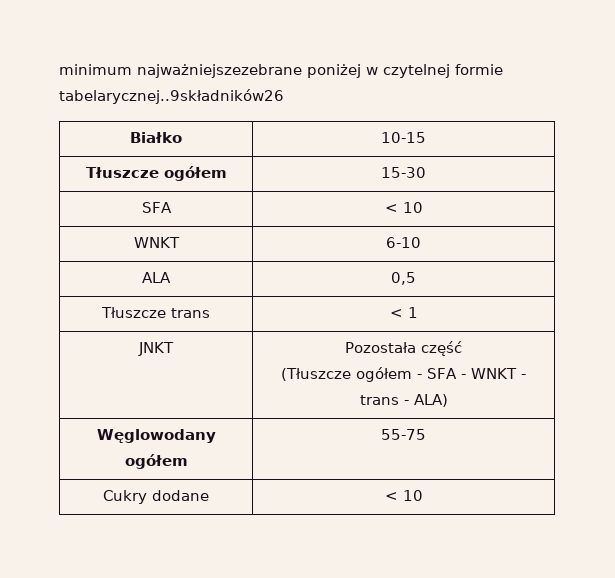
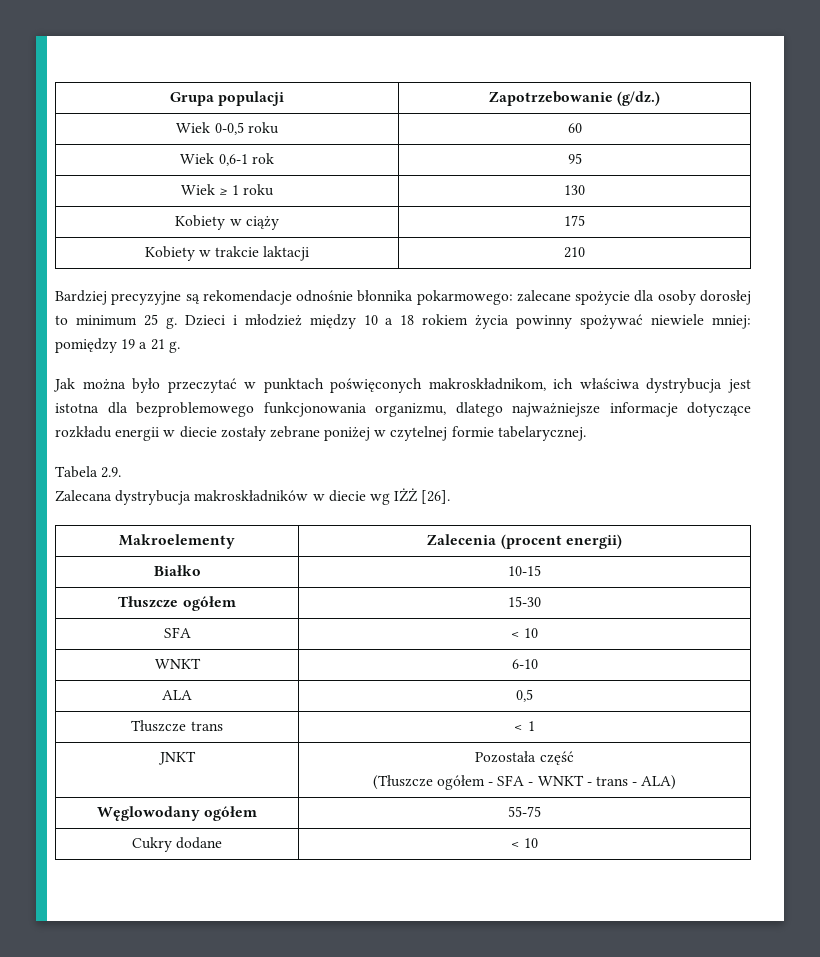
[59,64,503,78] [59,89,284,104] minimum najważniejszezebrane poniżej w czytelnej formie tabelarycznej..9składników26 -> [169,91,285,106] [488,91,661,106] [176,122,279,135] [567,123,582,133] [180,153,274,166] [567,153,582,164] [181,184,274,196] [564,185,585,195] [175,215,279,230] [564,215,585,226] [144,246,310,261] [564,247,585,258] [55,290,751,305] [55,314,751,329] [55,338,180,353] [53,378,751,393] [55,402,751,417] [55,426,586,441] [55,466,122,478] [55,488,451,505] [119,534,235,549] [427,534,622,549] Grupa populacji | Zapotrzebowanie (g/dz.) // Wiek 0-0,5 roku | 60 // Wiek 0,6-1 rok | 95 // Wiek ≥ 1 roku | 130 // Kobiety w ciąży | 175 // Kobiety w trakcie laktacji | 210 // Bardziej precyzyjne są rekomendacje odnośnie błonnika pokarmowego: zalecane spożycie dla osoby dorosłej to minimum 25 g. Dzieci i młodzież między 10 a 18 rokiem życia powinny spożywać niewiele mniej: pomiędzy 19 a 21 g. // Jak można było przeczytać w punktach poświęconych makroskładnikom, ich właściwa dystrybucja jest istotna dla bezproblemowego funkcjonowania organizmu, dlatego najważniejsze informacje dotyczące rozkładu energii w diecie zostały zebrane poniżej w czytelnej formie tabelarycznej. // Tabela 2.9. // Zalecana dystrybucja makroskładników w diecie wg IŻŻ [26]. // Makroelementy | Zalecenia (procent energii)

